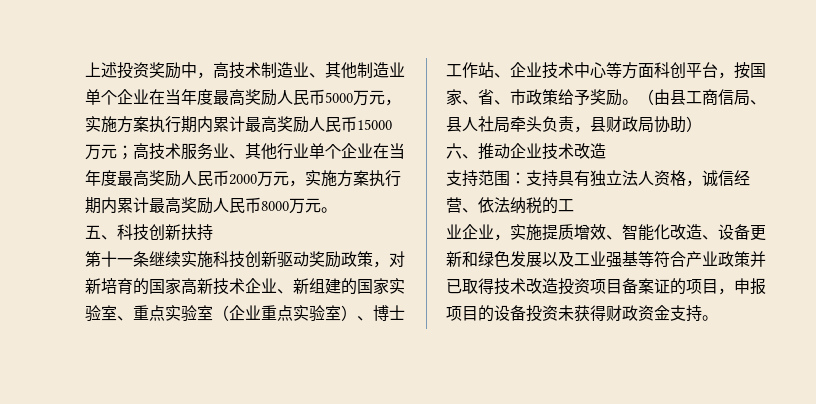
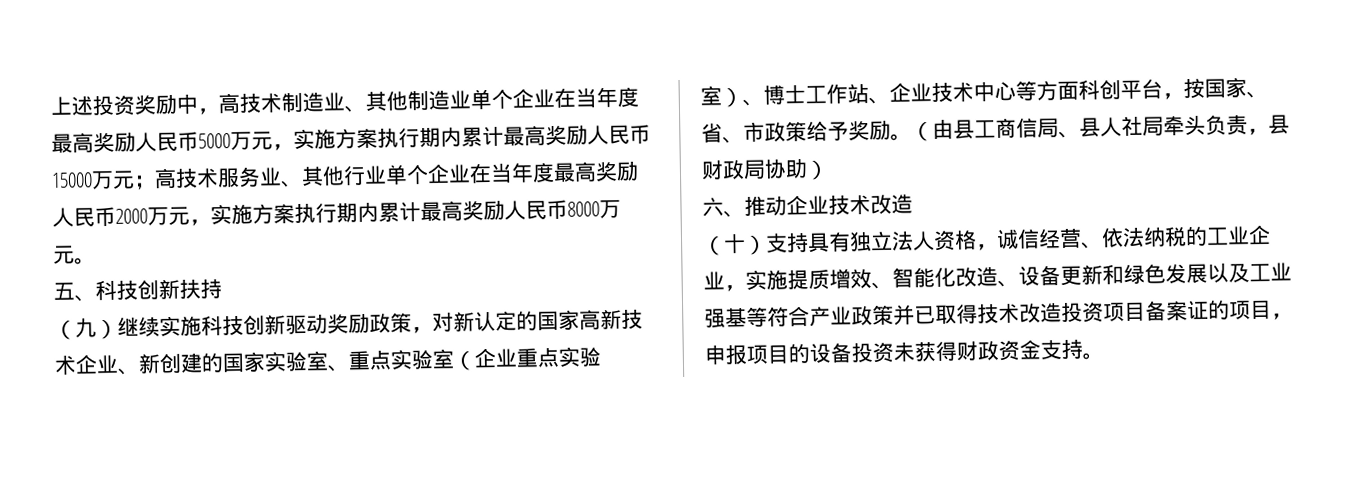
[85,251,149,267] 第十一条 -> [54,318,118,340] （九）
[101,278,133,294] 培育 -> [474,310,517,333] 认定
[309,278,325,294] 组 -> [159,352,182,374] 创
[446,170,526,187] 支持范围： -> [702,233,767,256] （十）
(574, 205) // -> (1229, 236) none

